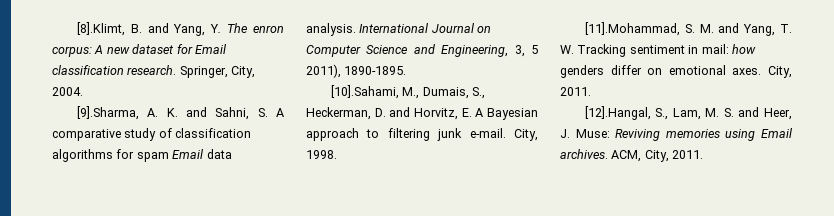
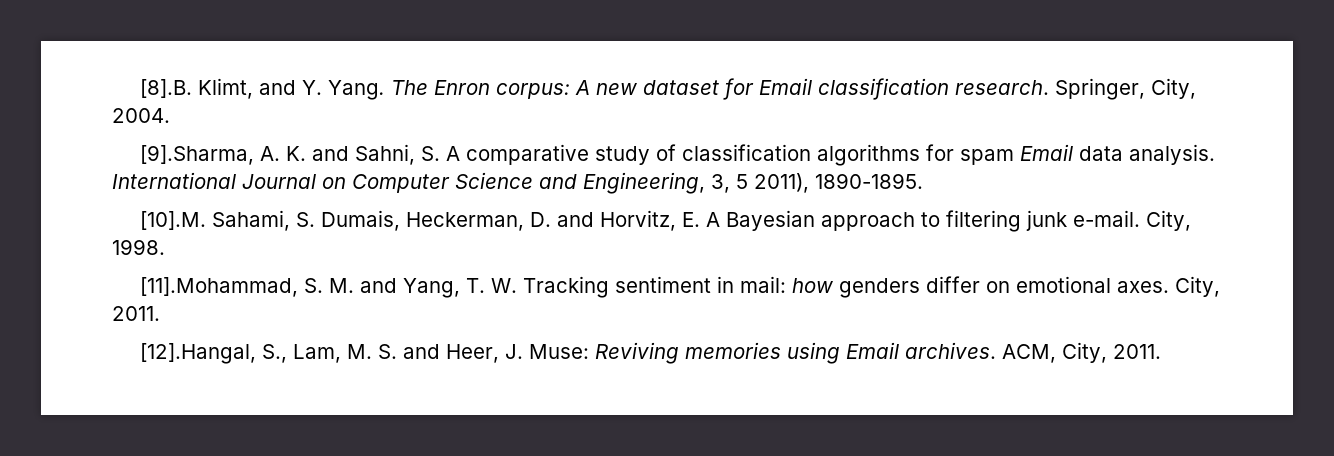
[76,22,284,36] [8].Klimt, B. and Yang, Y. The enron -> [139,78,490,100] [8].B. Klimt, and Y. Yang. The Enron
[330,85,485,99] [10].Sahami, M., Dumais, S., -> [139,210,400,231] [10].M. Sahami, S. Dumais,

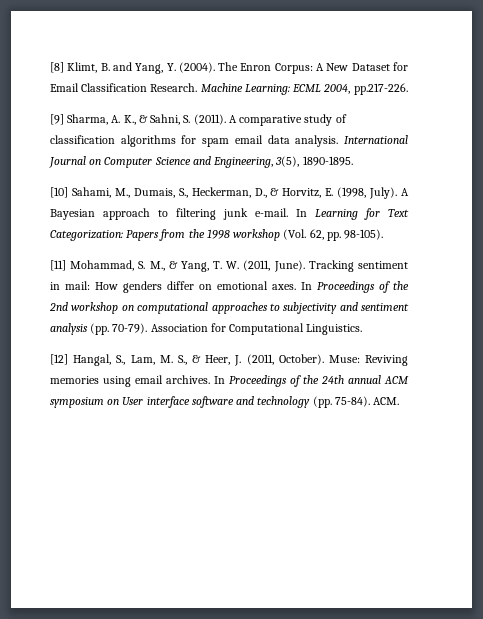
[139,78,1196,100] [112,108,170,123] [139,145,349,165] [8].B. Klimt, and Y. Yang. The Enron corpus: A new dataset for Email classification research. Springer, City, 2004. // [9].Sharma, A. K. and -> [50,62,409,74] [50,83,408,95] [50,114,148,125] [8] Klimt, B. and Yang, Y. (2004). The Enron Corpus: A New Dataset for Email Classification Research. Machine Learning: ECML 2004, pp.217-226. // [9] Sharma, A. K., &
(440, 153) none -> [193,114,226,125] (2011).
[1019,144,1073,161] Email -> [234,135,263,144] email
[711,173,923,193] [139,210,700,231] 3, 5 2011), 1890-1895. // [10].M. Sahami, S. Dumais, Heckerman, D. and Horvitz, E. -> [275,156,353,167] [50,187,398,199] 3(5), 1890-1895. // [10] Sahami, M., Dumais, S., Heckerman, D., & Horvitz, E. (1998, July).
[1145,210,1191,231] [112,239,165,255] [139,277,397,297] City, 1998. // [11].Mohammad, S. M. and -> [296,208,409,220] [50,229,384,241] [50,260,178,271] In Learning for Text Categorization: Papers from the 1998 workshop (Vol. 62, pp. 98-105). // [11] Mohammad, S. M., &
(517, 285) none -> [243,260,305,272] (2011, June).
[791,278,833,293] how -> [95,282,118,290] How
[1174,276,1220,297] [112,306,160,321] [139,342,1161,364] City, 2011. // [12].Hangal, S., Lam, M. S. and Heer, J. Muse: Reviving memories using Email archives. ACM, City, 2011. -> [301,281,409,293] [49,302,409,314] [50,323,363,335] [50,354,408,366] [50,375,409,387] [50,396,400,408] In Proceedings of the 2nd workshop on computational approaches to subjectivity and sentiment analysis (pp. 70-79). Association for Computational Linguistics. // [12] Hangal, S., Lam, M. S., & Heer, J. (2011, October). Muse: Reviving memories using email archives. In Proceedings of the 24th annual ACM symposium on User interface software and technology (pp. 75-84). ACM.

